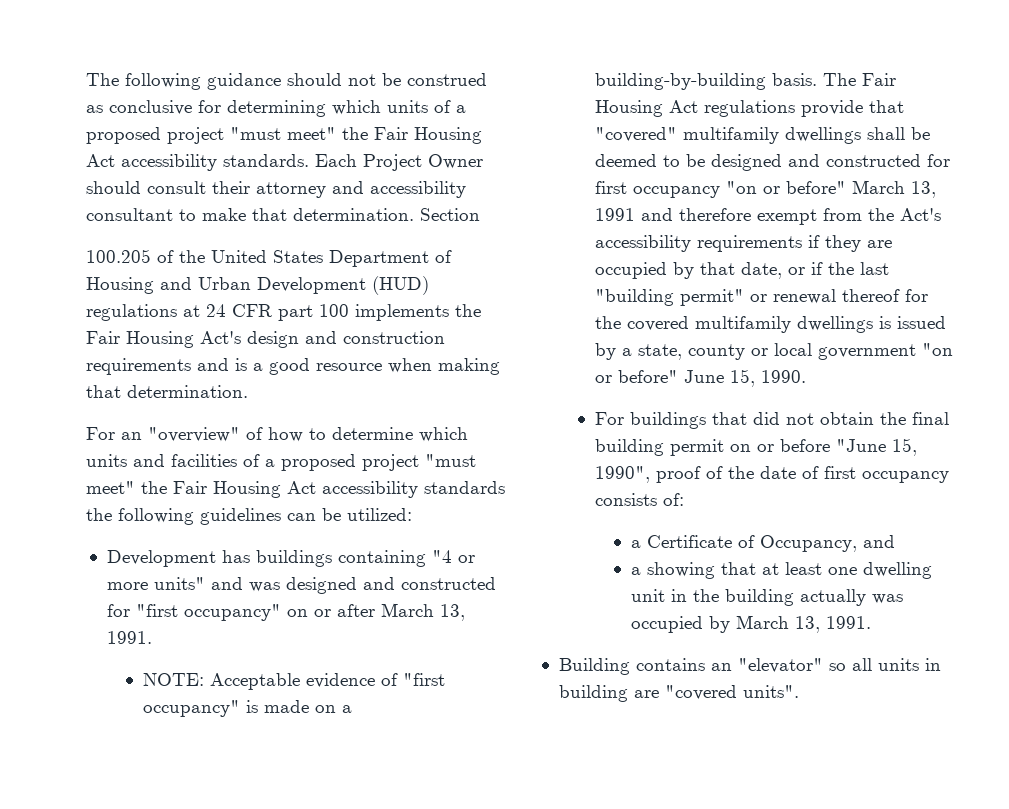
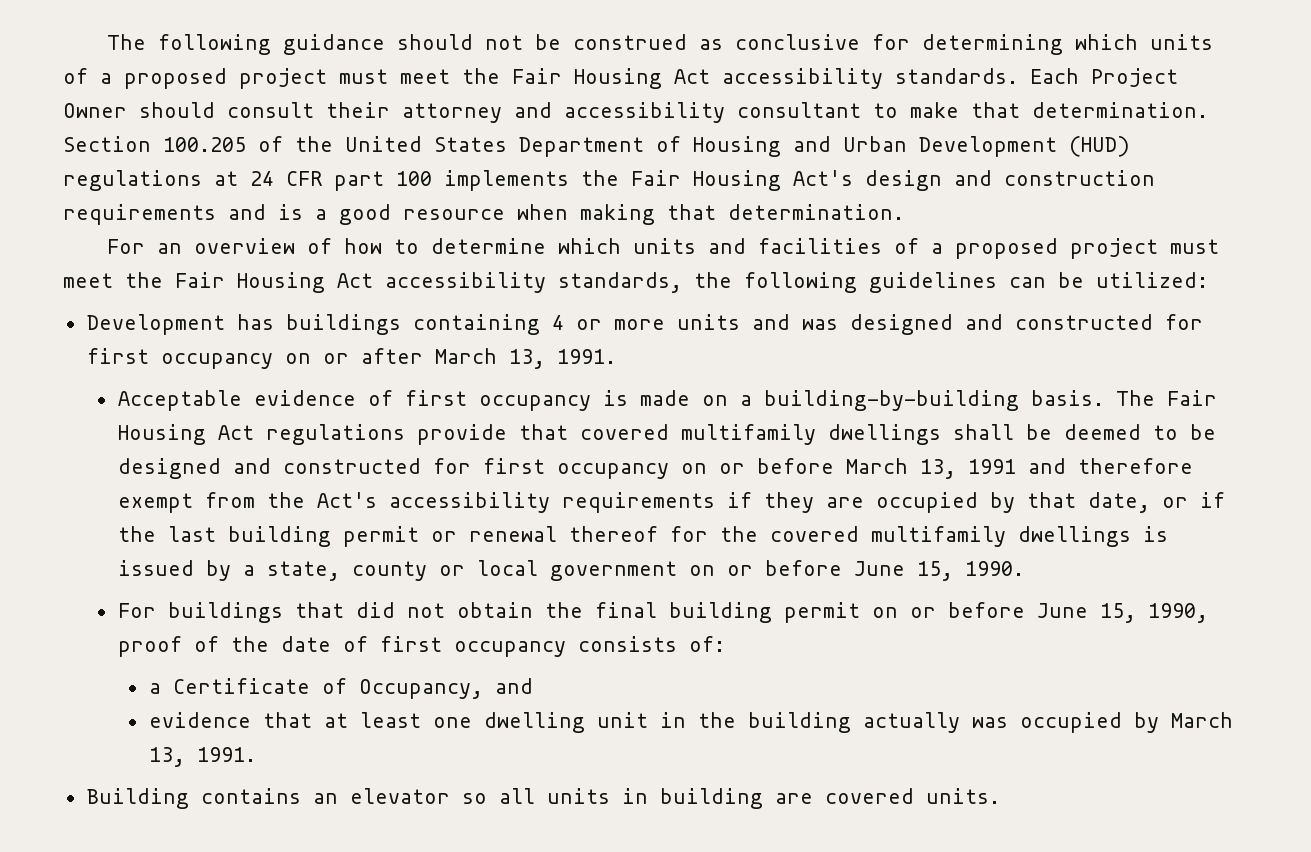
[230,127,336,140] "must meet" -> [339,69,450,84] must meet
(480, 214) // -> (151, 144) none
[148,427,240,442] "overview" -> [194,238,296,254] overview
[425,454,476,467] [86,481,505,498] "must meet" the Fair Housing Act accessibility standards -> [1170,239,1220,254] [63,272,682,293] must meet the Fair Housing Act accessibility standards,
[431,550,452,563] "4 -> [551,315,564,330] 4
[153,577,205,590] units" -> [676,314,740,330] units
[135,604,281,621] "first occupancy" -> [86,348,273,369] first occupancy
[143,673,205,686] NOTE: -> (616, 356) none
[403,673,446,686] [143,700,241,717] "first occupancy" -> [404,390,591,411] first occupancy
[595,127,678,142] "covered" -> [579,424,669,440] covered
[726,181,847,194] "on or before" -> [680,458,834,474] on or before
[595,289,745,306] "building permit" -> [227,526,419,547] building permit
[922,343,954,356] [595,370,679,383] "on or before" -> [688,560,842,576] on or before
[836,438,918,456] [595,466,651,483] "June 15, 1990", -> [1036,603,1208,623] June 15, 1990,
[631,562,716,579] a showing -> [148,712,251,728] evidence
[737,658,823,673] "elevator" -> [349,788,450,804] elevator
[664,685,799,700] "covered units". -> [824,788,1000,804] covered units.

